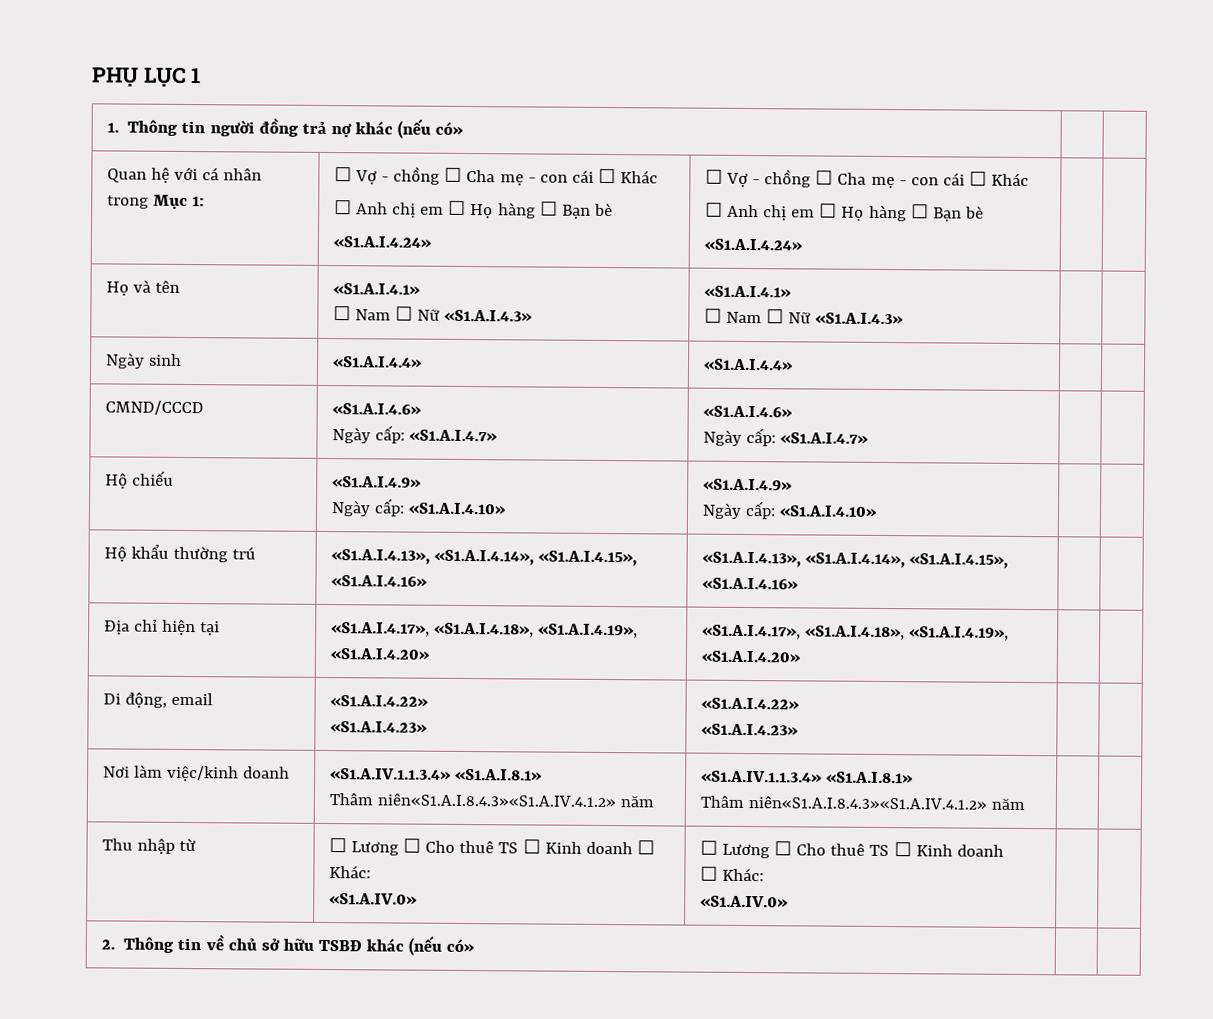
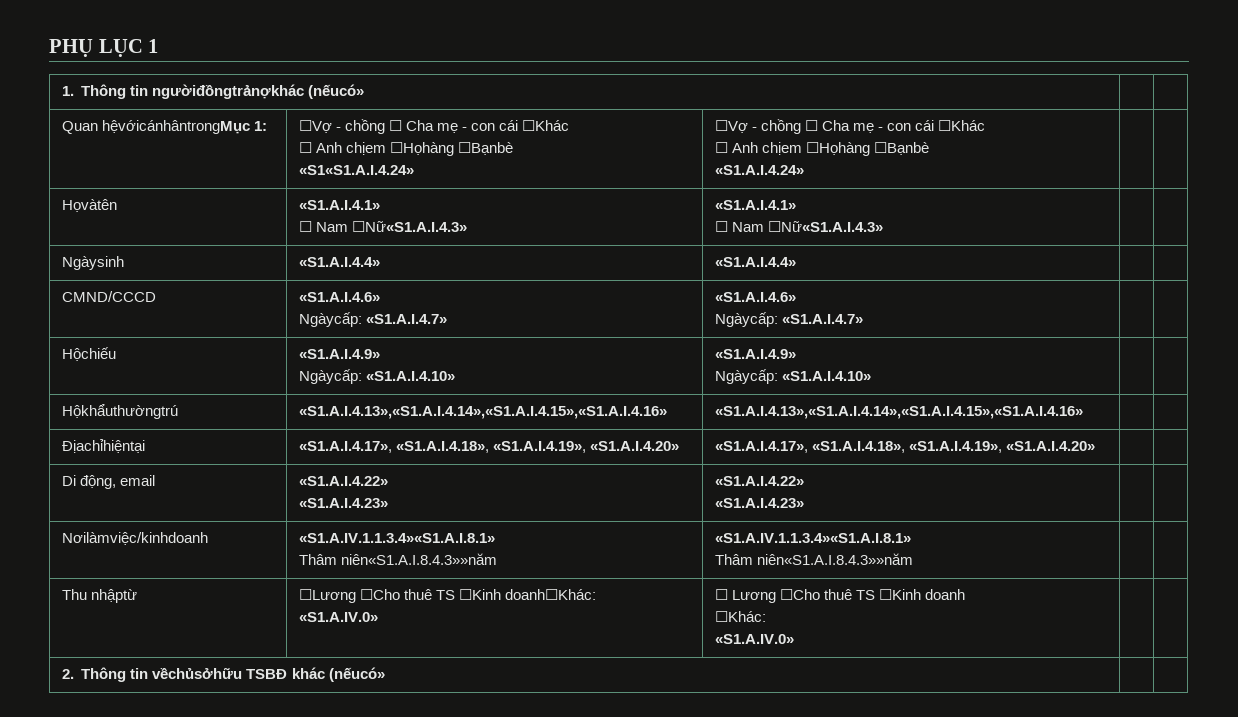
[209,117,464,139] [106,166,263,183] [106,194,188,209] người đồng trả nợ khác (nếu có» | | // Quan hệ với cá nhân trong Mục -> [152,84,365,99] [61,120,250,134] ngườiđồngtrảnợkhác (nếucó» | | // Quan hệvớicánhântrongMục
[333,166,659,186] [333,200,613,219] [332,236,431,248] [704,169,1030,189] [704,202,984,222] [703,238,802,251] [105,279,181,296] [332,283,420,295] [332,306,533,322] [703,285,791,298] [703,308,904,325] [104,352,182,369] ☐ Vợ - chồng ☐ Cha mẹ - con cái ☐ Khác // ☐ Anh chị em ☐ Họ hàng ☐ Bạn bè // «S1.A.I.4.24» | ☐ Vợ - chồng ☐ Cha mẹ - con cái ☐ Khác // ☐ Anh chị em ☐ Họ hàng ☐ Bạn bè // «S1.A.I.4.24» | | // Họ và tên | «S1.A.I.4.1» // ☐ Nam ☐ Nữ «S1.A.I.4.3» | «S1.A.I.4.1» // ☐ Nam ☐ Nữ «S1.A.I.4.3» | | // Ngày sinh -> [298,119,570,134] [298,142,514,156] [298,165,414,175] [714,119,986,134] [714,142,930,156] [714,165,804,175] [61,199,117,212] [298,200,380,210] [298,221,467,232] [714,200,796,210] [714,221,883,232] [61,256,124,270] ☐Vợ - chồng ☐ Cha mẹ - con cái ☐Khác // ☐ Anh chịem ☐Họhàng ☐Bạnbè // «S1«S1.A.I.4.24» | ☐Vợ - chồng ☐ Cha mẹ - con cái ☐Khác // ☐ Anh chịem ☐Họhàng ☐Bạnbè // «S1.A.I.4.24» | | // Họvàtên | «S1.A.I.4.1» // ☐ Nam ☐Nữ«S1.A.I.4.3» | «S1.A.I.4.1» // ☐ Nam ☐Nữ«S1.A.I.4.3» | | // Ngàysinh
[331,425,405,444] Ngày cấp: -> [298,312,362,327] Ngàycấp:
[702,427,776,447] Ngày cấp: -> [714,312,778,327] Ngàycấp:
[104,470,174,489] [331,476,421,488] [330,498,405,517] Hộ chiếu | «S1.A.I.4.9» // Ngày cấp: -> [61,347,116,361] [298,349,380,359] [298,369,362,384] Hộchiếu | «S1.A.I.4.9» // Ngàycấp:
[701,500,776,520] Ngày cấp: -> [714,369,778,384] Ngàycấp:
[103,544,257,563] [330,549,638,567] [330,575,427,587] [701,551,1009,569] [701,577,798,590] [103,619,221,636] Hộ khẩu thường trú | «S1.A.I.4.13», «S1.A.I.4.14», «S1.A.I.4.15», «S1.A.I.4.16» | «S1.A.I.4.13», «S1.A.I.4.14», «S1.A.I.4.15», «S1.A.I.4.16» | | // Địa chỉ hiện tại -> [61,404,178,419] [298,406,667,419] [714,406,1083,419] [61,439,145,453] Hộkhẩuthườngtrú | «S1.A.I.4.13»,«S1.A.I.4.14»,«S1.A.I.4.15»,«S1.A.I.4.16» | «S1.A.I.4.13»,«S1.A.I.4.14»,«S1.A.I.4.15»,«S1.A.I.4.16» | | // Địachỉhiệntại
[102,764,291,782] [329,768,542,781] [328,793,655,808] [700,770,913,784] [699,795,1026,811] Nơi làm việc/kinh doanh | «S1.A.IV.1.1.3.4» «S1.A.I.8.1» // Thâm niên«S1.A.I.8.4.3»«S1.A.IV.4.1.2» năm | «S1.A.IV.1.1.3.4» «S1.A.I.8.1» // Thâm niên«S1.A.I.8.4.3»«S1.A.IV.4.1.2» năm -> [61,532,208,545] [298,533,495,543] [298,553,497,565] [714,533,911,543] [714,553,913,565] Nơilàmviệc/kinhdoanh | «S1.A.IV.1.1.3.4»«S1.A.I.8.1» // Thâm niên«S1.A.I.8.4.3»»năm | «S1.A.IV.1.1.3.4»«S1.A.I.8.1» // Thâm niên«S1.A.I.8.4.3»»năm
[136,837,197,854] [328,838,655,856] [328,865,371,879] [328,893,417,905] [699,840,953,859] nhập từ | ☐ Lương ☐ Cho thuê TS ☐ Kinh doanh ☐ Khác: // «S1.A.IV.0» | ☐ Lương ☐ Cho thuê TS ☐ Kinh -> [90,589,137,603] [298,589,597,603] [298,612,378,622] [714,589,922,603] nhậptừ | ☐Lương ☐Cho thuê TS ☐Kinh doanh☐Khác: // «S1.A.IV.0» | ☐ Lương ☐Cho thuê TS ☐Kinh
[699,866,764,882] ☐ Khác: -> [714,611,766,622] ☐Khác:
[205,934,475,956] về chủ sở hữu TSBĐ khác (nếu có» -> [152,667,385,682] vềchủsởhữu TSBĐ khác (nếucó»

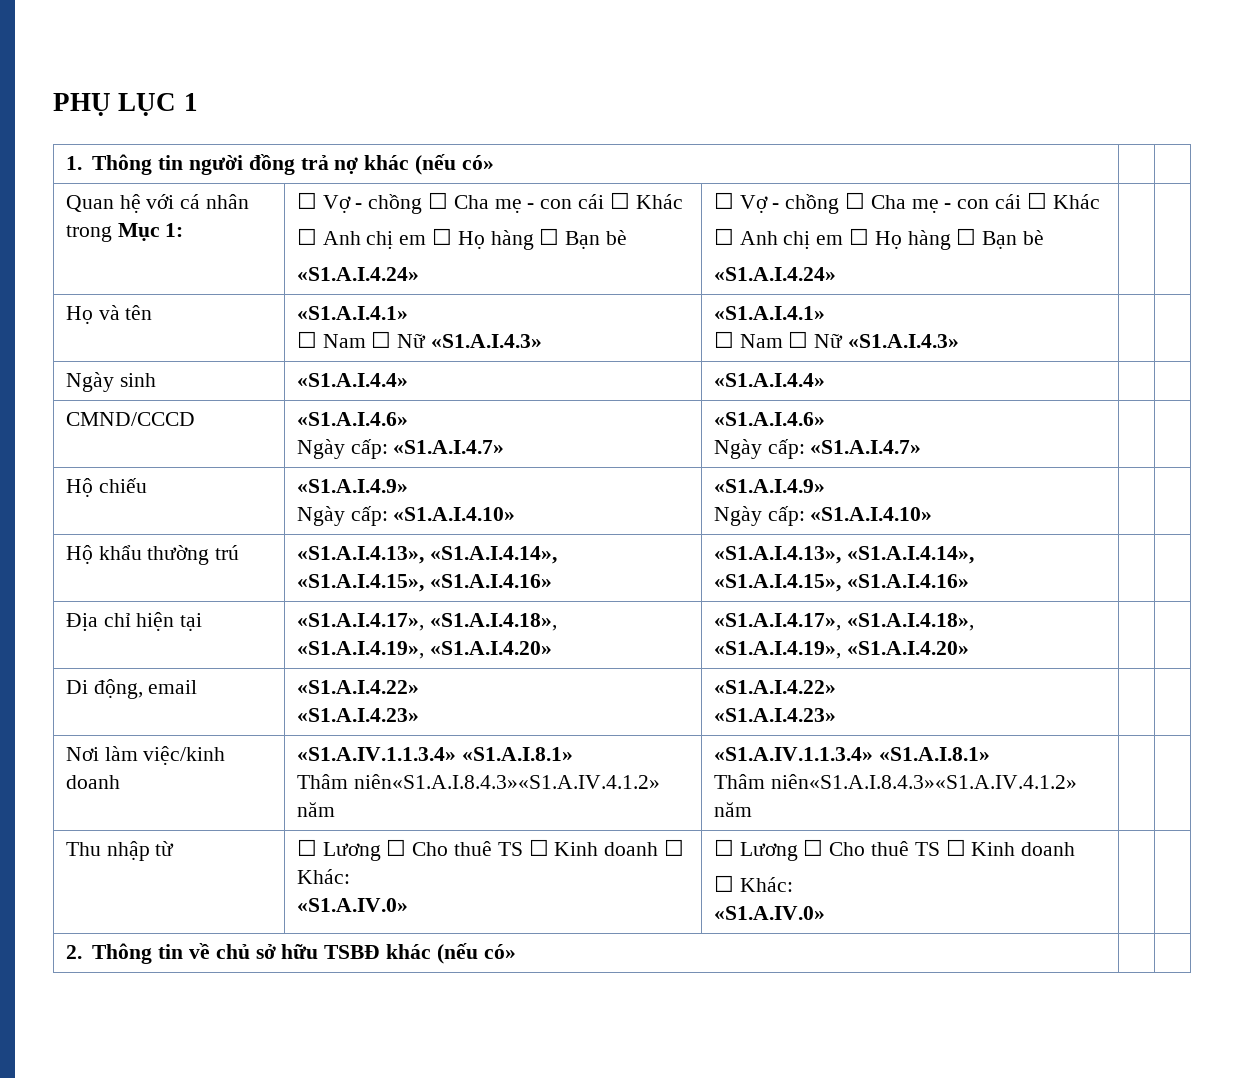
[152,84,365,99] [61,120,250,134] ngườiđồngtrảnợkhác (nếucó» | | // Quan hệvớicánhântrongMục -> [189,154,494,175] [65,194,249,213] [65,223,160,242] người đồng trả nợ khác (nếu có» | | // Quan hệ với cá nhân trong Mục
[298,119,570,134] [298,142,514,156] [298,165,414,175] [714,119,986,134] [714,142,930,156] [714,165,804,175] [61,199,117,212] [298,200,380,210] [298,221,467,232] [714,200,796,210] [714,221,883,232] [61,256,124,270] ☐Vợ - chồng ☐ Cha mẹ - con cái ☐Khác // ☐ Anh chịem ☐Họhàng ☐Bạnbè // «S1«S1.A.I.4.24» | ☐Vợ - chồng ☐ Cha mẹ - con cái ☐Khác // ☐ Anh chịem ☐Họhàng ☐Bạnbè // «S1.A.I.4.24» | | // Họvàtên | «S1.A.I.4.1» // ☐ Nam ☐Nữ«S1.A.I.4.3» | «S1.A.I.4.1» // ☐ Nam ☐Nữ«S1.A.I.4.3» | | // Ngàysinh -> [296,192,683,214] [296,228,627,250] [296,267,419,281] [713,192,1100,214] [713,228,1044,250] [713,267,836,281] [65,305,153,324] [296,306,408,320] [296,331,542,348] [713,306,825,320] [713,331,959,348] [65,372,156,392] ☐ Vợ - chồng ☐ Cha mẹ - con cái ☐ Khác // ☐ Anh chị em ☐ Họ hàng ☐ Bạn bè // «S1.A.I.4.24» | ☐ Vợ - chồng ☐ Cha mẹ - con cái ☐ Khác // ☐ Anh chị em ☐ Họ hàng ☐ Bạn bè // «S1.A.I.4.24» | | // Họ và tên | «S1.A.I.4.1» // ☐ Nam ☐ Nữ «S1.A.I.4.3» | «S1.A.I.4.1» // ☐ Nam ☐ Nữ «S1.A.I.4.3» | | // Ngày sinh
[298,312,362,327] Ngàycấp: -> [296,439,388,459] Ngày cấp:
[714,312,778,327] Ngàycấp: -> [713,439,805,459] Ngày cấp:
[61,347,116,361] [298,349,380,359] [298,369,362,384] Hộchiếu | «S1.A.I.4.9» // Ngàycấp: -> [65,478,147,497] [296,479,408,493] [296,506,388,526] Hộ chiếu | «S1.A.I.4.9» // Ngày cấp:
[714,369,778,384] Ngàycấp: -> [713,506,805,526] Ngày cấp:
[61,404,178,419] [298,406,667,419] [714,406,1083,419] [61,439,145,453] Hộkhẩuthườngtrú | «S1.A.I.4.13»,«S1.A.I.4.14»,«S1.A.I.4.15»,«S1.A.I.4.16» | «S1.A.I.4.13»,«S1.A.I.4.14»,«S1.A.I.4.15»,«S1.A.I.4.16» | | // Địachỉhiệntại -> [65,545,240,565] [296,546,557,564] [296,574,552,592] [713,546,974,564] [713,574,969,592] [65,612,203,631] Hộ khẩu thường trú | «S1.A.I.4.13», «S1.A.I.4.14», «S1.A.I.4.15», «S1.A.I.4.16» | «S1.A.I.4.13», «S1.A.I.4.14», «S1.A.I.4.15», «S1.A.I.4.16» | | // Địa chỉ hiện tại
[61,532,208,545] [298,533,495,543] [298,553,497,565] [714,533,911,543] [714,553,913,565] Nơilàmviệc/kinhdoanh | «S1.A.IV.1.1.3.4»«S1.A.I.8.1» // Thâm niên«S1.A.I.8.4.3»»năm | «S1.A.IV.1.1.3.4»«S1.A.I.8.1» // Thâm niên«S1.A.I.8.4.3»»năm -> [65,746,226,765] [65,775,120,789] [296,747,573,761] [296,774,660,789] [296,802,335,817] [713,747,990,761] [713,774,1077,789] [713,802,752,817] Nơi làm việc/kinh doanh | «S1.A.IV.1.1.3.4» «S1.A.I.8.1» // Thâm niên«S1.A.I.8.4.3»«S1.A.IV.4.1.2» năm | «S1.A.IV.1.1.3.4» «S1.A.I.8.1» // Thâm niên«S1.A.I.8.4.3»«S1.A.IV.4.1.2» năm
[90,589,137,603] [298,589,597,603] [298,612,378,622] [714,589,922,603] nhậptừ | ☐Lương ☐Cho thuê TS ☐Kinh doanh☐Khác: // «S1.A.IV.0» | ☐ Lương ☐Cho thuê TS ☐Kinh -> [106,841,175,861] [296,839,684,861] [296,869,350,884] [296,898,408,912] [713,839,1016,861] nhập từ | ☐ Lương ☐ Cho thuê TS ☐ Kinh doanh ☐ Khác: // «S1.A.IV.0» | ☐ Lương ☐ Cho thuê TS ☐ Kinh
[714,611,766,622] ☐Khác: -> [713,875,793,892] ☐ Khác:
[152,667,385,682] vềchủsởhữu TSBĐ khác (nếucó» -> [189,943,516,964] về chủ sở hữu TSBĐ khác (nếu có»

